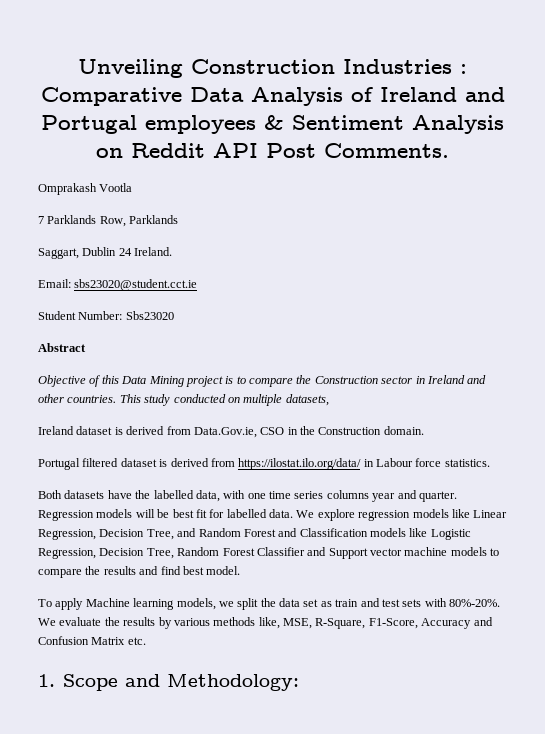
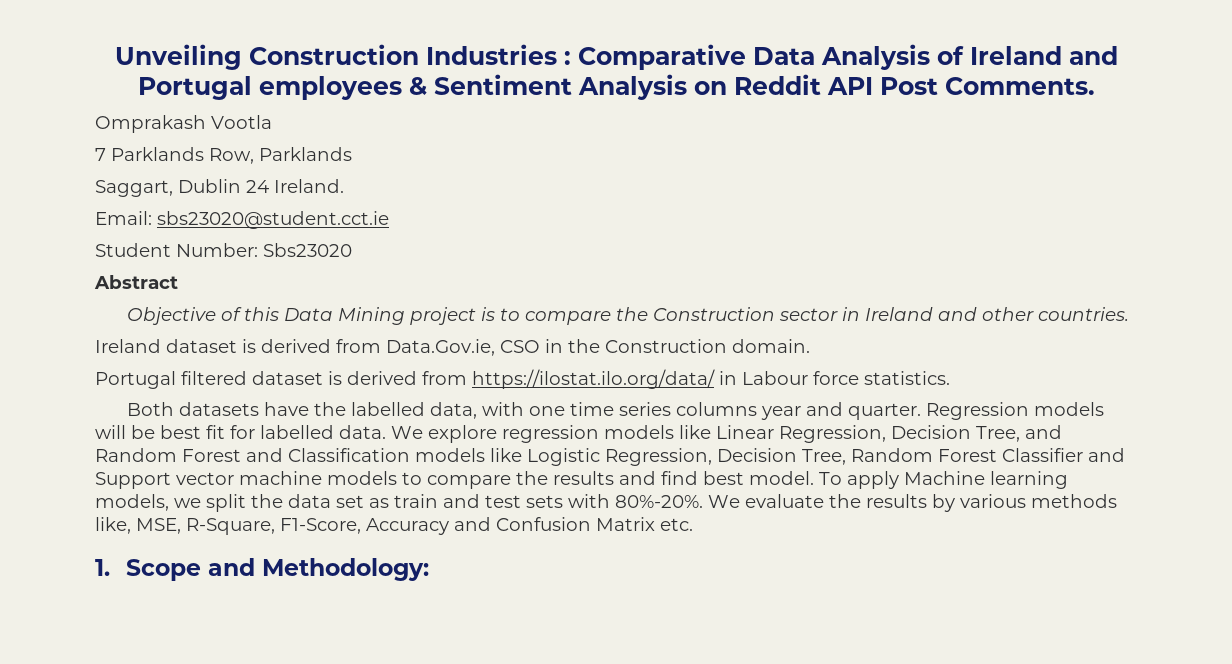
[119,394,329,406] This study conducted on multiple datasets, -> (1130, 314) none
(241, 570) // -> (814, 478) none

